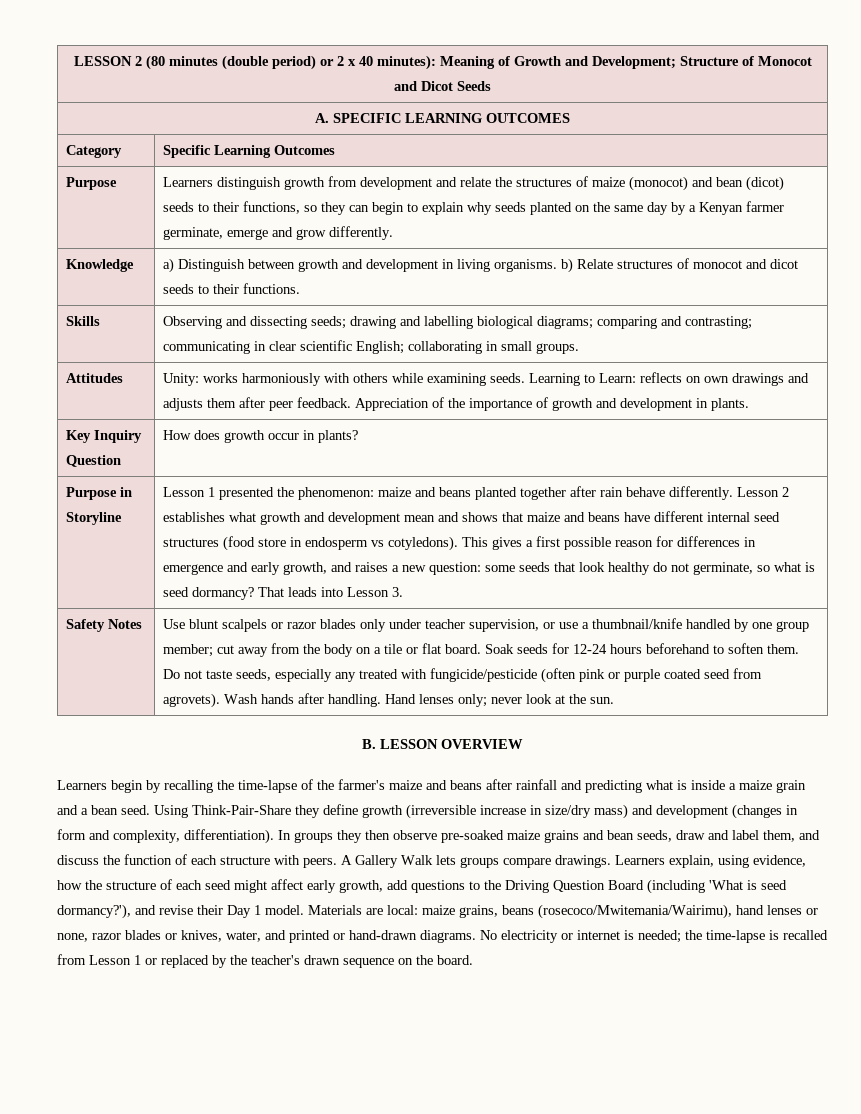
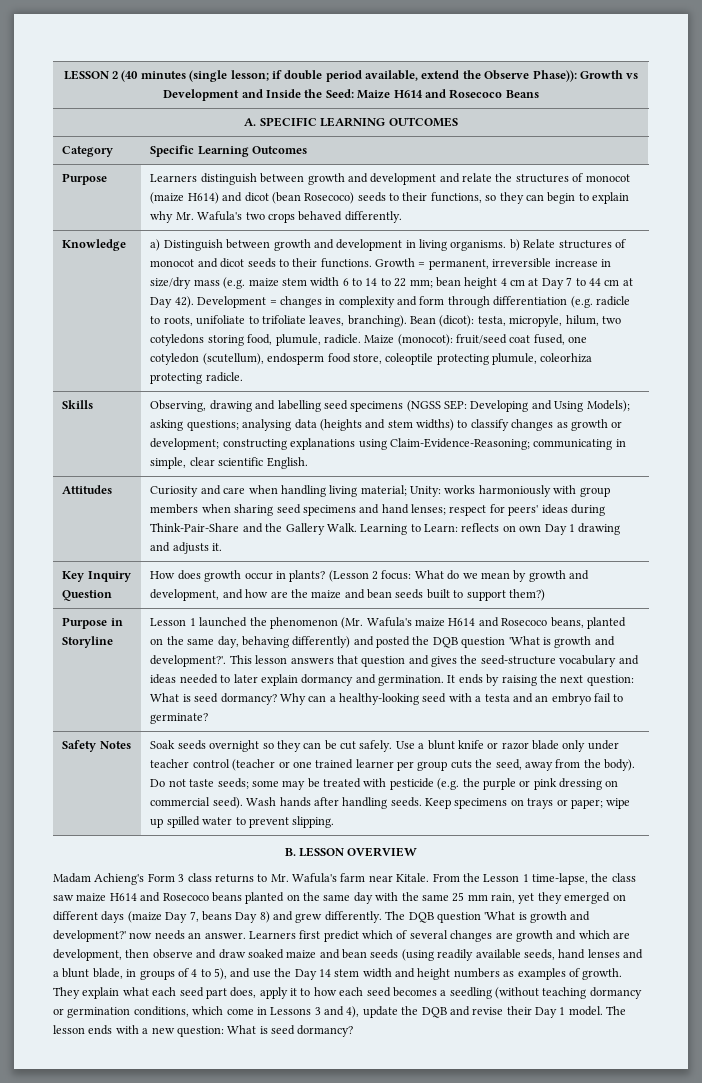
[145,55,812,70] [394,81,491,91] (80 minutes (double period) or 2 x 40 minutes): Meaning of Growth and Development; Structure of Monocot and Dicot Seeds -> [121,70,639,82] [163,89,539,101] (40 minutes (single lesson; if double period available, extend the Observe Phase)): Growth vs Development and Inside the Seed: Maize H614 and Rosecoco Beans
[284,176,358,190] growth from -> [260,173,368,185] between growth and
[592,176,785,191] maize (monocot) and bean (dicot) -> [585,174,630,182] [150,192,355,204] monocot (maize H614) and dicot (bean Rosecoco)
[495,201,785,215] [163,227,327,240] seeds planted on the same day by a Kenyan farmer germinate, emerge and grow -> [175,211,343,223] Mr. Wafula's two crops behaved
[66,316,101,326] [163,316,753,329] // Skills | Observing and dissecting seeds; drawing and labelling biological diagrams; comparing and contrasting; -> [375,258,611,270] [150,277,633,289] [150,296,630,308] [150,315,621,327] [150,334,588,346] [150,353,593,365] [150,372,243,384] [62,400,94,409] [150,400,630,412] [150,419,623,431] [150,438,530,450] Growth = permanent, irreversible increase in size/dry mass (e.g. maize stem width 6 to 14 to 22 mm; bean height 4 cm at Day 7 to 44 cm at Day 42). Development = changes in complexity and form through differentiation (e.g. radicle to roots, unifoliate to trifoliate leaves, branching). Bean (dicot): testa, micropyle, hilum, two cotyledons storing food, plumule, radicle. Maize (monocot): fruit/seed coat fused, one cotyledon (scutellum), endosperm food store, coleoptile protecting plumule, coleorhiza protecting radicle. // Skills | Observing, drawing and labelling seed specimens (NGSS SEP: Developing and Using Models); asking questions; analysing data (heights and stem widths) to classify changes as growth or development; constructing explanations using Claim-Evidence-Reasoning;
(267, 346) none -> [150,457,187,469] simple,
[356,341,580,354] [66,373,124,383] [163,373,526,386] English; collaborating in small groups. // Attitudes | Unity: works harmoniously with others while examining seeds. -> [266,457,308,469] [62,485,113,494] [150,485,610,497] [150,504,605,516] [150,523,357,535] English. // Attitudes | Curiosity and care when handling living material; Unity: works harmoniously with group members when sharing seed specimens and hand lenses; respect for peers' ideas during Think-Pair-Share and the Gallery Walk.
[732,373,810,386] [163,397,750,411] drawings and adjusts them after peer feedback. Appreciation of the importance of growth and development in plants. -> [544,523,621,535] [150,542,223,554] Day 1 drawing and adjusts it.
(359, 436) none -> [328,570,590,582] [150,589,545,601] (Lesson 2 focus: What do we mean by growth and development, and how are the maize and bean seeds built to support them?)
[219,486,790,500] [163,511,781,525] [163,536,757,551] [163,562,816,575] [163,587,404,600] [66,619,143,632] [163,619,268,632] presented the phenomenon: maize and beans planted together after rain behave differently. Lesson 2 establishes what growth and development mean and shows that maize and beans have different internal seed structures (food store in endosperm vs cotyledons). This gives a first possible reason for differences in emergence and early growth, and raises a new question: some seeds that look healthy do not germinate, so what is seed dormancy? That leads into Lesson 3. // Safety Notes | Use blunt scalpels -> [199,617,626,629] [150,636,615,648] [150,655,639,667] [150,674,634,686] [150,693,624,705] [150,713,209,724] [62,740,131,752] [150,740,484,752] launched the phenomenon (Mr. Wafula's maize H614 and Rosecoco beans, planted on the same day, behaving differently) and posted the DQB question 'What is growth and development?'. This lesson answers that question and gives the seed-structure vocabulary and ideas needed to later explain dormancy and germination. It ends by raising the next question: What is seed dormancy? Why can a healthy-looking seed with a testa and an embryo fail to germinate? // Safety Notes | Soak seeds overnight so they can be cut safely. Use a blunt knife
[320,619,357,629] blades -> [532,740,560,750] blade
[469,618,810,632] [163,643,800,657] [163,668,763,683] [163,693,615,708] [362,739,523,749] [57,779,806,793] [57,804,798,819] [57,829,820,844] [57,854,806,868] [57,879,787,894] [57,904,131,919] supervision, or use a thumbnail/knife handled by one group member; cut away from the body on a tile or flat board. Soak seeds for 12-24 hours beforehand to soften them. Do not taste seeds, especially any treated with fungicide/pesticide (often pink or purple coated seed from agrovets). Wash hands after handling. Hand lenses only; never look at the sun. // B. LESSON OVERVIEW // Learners begin by recalling the time-lapse of the farmer's maize and beans after rainfall and predicting what is inside a maize grain and a bean seed. Using Think-Pair-Share they define growth (irreversible increase in size/dry mass) and development (changes in form and complexity, differentiation). In groups they then observe pre-soaked maize grains and bean seeds, draw and label them, and discuss the function of each structure with peers. A Gallery Walk lets groups compare drawings. Learners explain, using evidence, how the structure of each seed might affect early growth, add questions to the Driving Question Board (including 'What is seed dormancy?'), -> [192,759,636,771] [150,778,619,790] [150,797,631,809] [150,816,335,828] [284,847,418,857] [53,873,636,885] [53,892,626,904] [53,911,591,923] [53,930,630,942] [53,949,643,961] [53,968,623,980] [53,987,642,999] [53,1006,447,1018] control (teacher or one trained learner per group cuts the seed, away from the body). Do not taste seeds; some may be treated with pesticide (e.g. the purple or pink dressing on commercial seed). Wash hands after handling seeds. Keep specimens on trays or paper; wipe up spilled water to prevent slipping. // B. LESSON OVERVIEW // Madam Achieng's Form 3 class returns to Mr. Wafula's farm near Kitale. From the Lesson 1 time-lapse, the class saw maize H614 and Rosecoco beans planted on the same day with the same 25 mm rain, yet they emerged on different days (maize Day 7, beans Day 8) and grew differently. The DQB question 'What is growth and development?' now needs an answer. Learners first predict which of several changes are growth and which are development, then observe and draw soaked maize and bean seeds (using readily available seeds, hand lenses and a blunt blade, in groups of 4 to 5), and use the Day 14 stem width and height numbers as examples of growth. They explain what each seed part does, apply it to how each seed becomes a seedling (without teaching dormancy or germination conditions, which come in Lessons 3 and 4), update the DQB
[308,904,818,919] [57,930,828,943] [57,954,473,968] Materials are local: maize grains, beans (rosecoco/Mwitemania/Wairimu), hand lenses or none, razor blades or knives, water, and printed or hand-drawn diagrams. No electricity or internet is needed; the time-lapse is recalled from Lesson 1 or replaced by the teacher's drawn sequence on the board. -> [606,1006,627,1015] [53,1025,354,1037] The lesson ends with a new question: What is seed dormancy?

